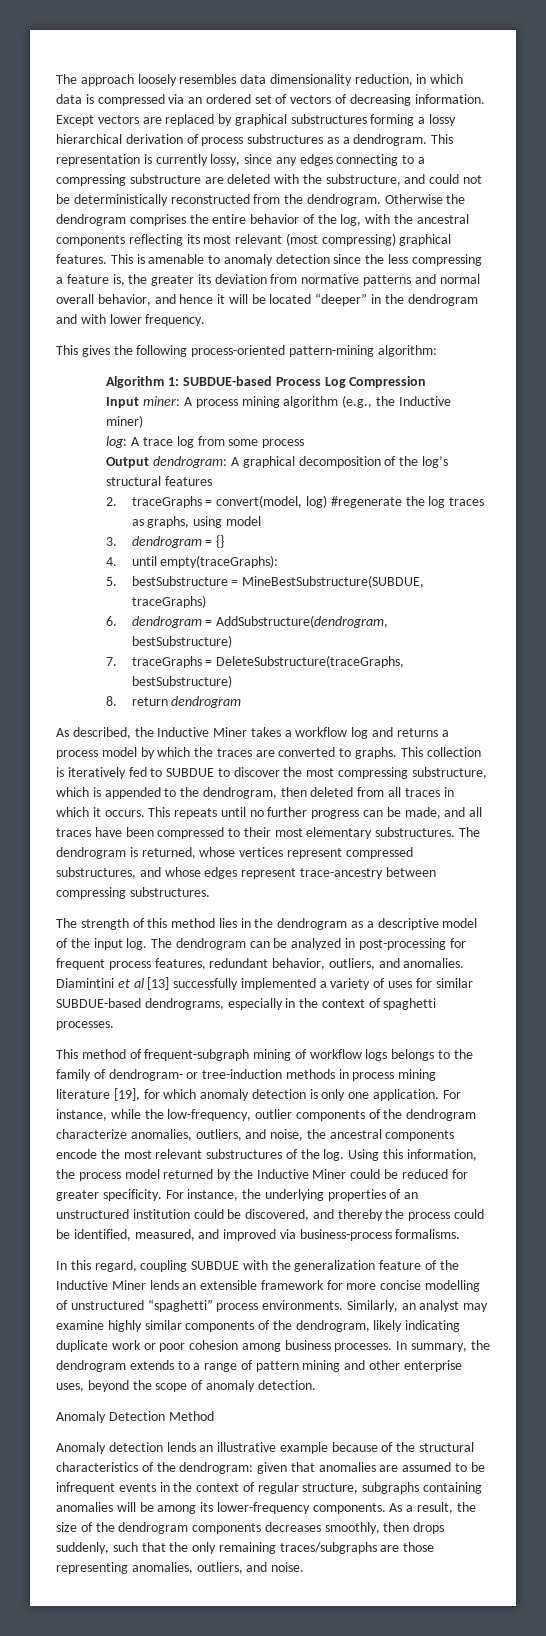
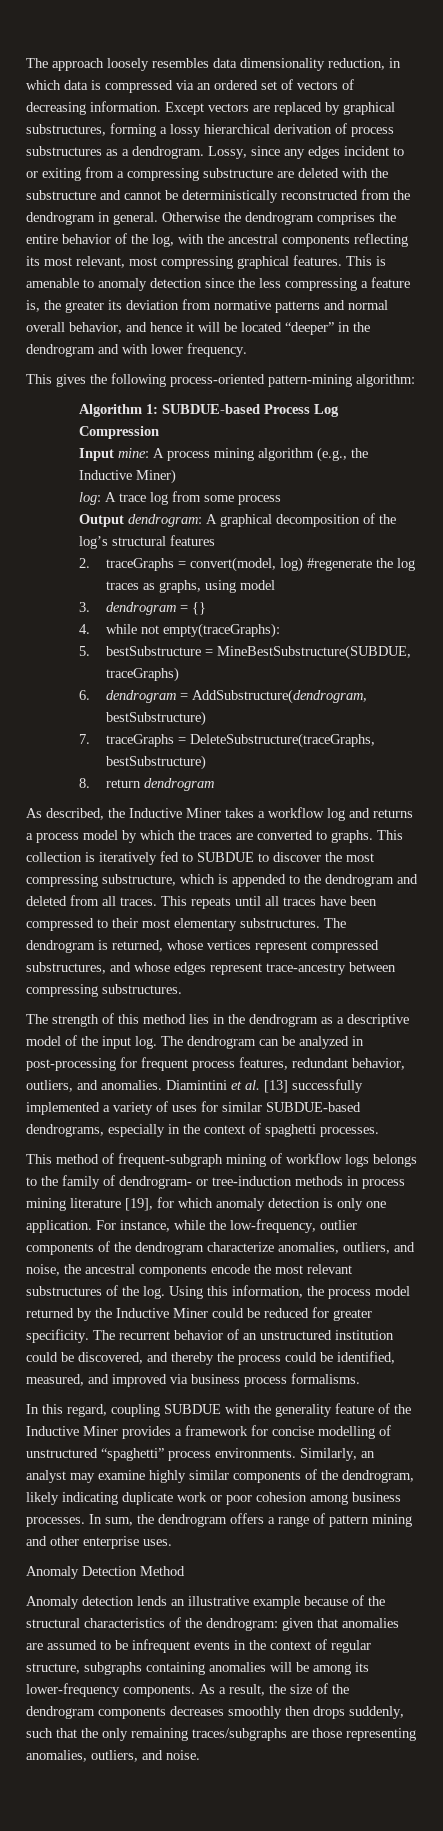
[290,114,367,124] substructures -> [26,124,106,136] substructures,
[431,134,454,144] [56,154,415,166] This representation is currently lossy, since any edges connecting to -> [208,146,404,159] [26,167,114,181] Lossy, since any edges incident to or exiting from
[325,174,483,186] substructure, and could not -> [26,190,161,200] substructure and cannot
[306,194,381,206] dendrogram. -> [26,212,158,225] dendrogram in general.
[235,233,396,246] relevant (most compressing) -> [76,256,233,269] relevant, most compressing
[143,396,181,406] miner: -> [118,448,150,458] mine:
[106,415,144,428] miner) -> [136,469,177,484] Miner)
[131,556,157,566] until -> [105,624,159,634] while not
[202,787,307,799] dendrogram, then -> [325,874,418,887] dendrogram and
[404,787,454,797] [56,807,466,819] traces in which it occurs. This repeats until no further progress can be made, and -> [120,896,261,909] traces. This repeats until
[133,978,144,988] al -> [245,1080,260,1090] al.
[165,1189,386,1201] For instance, the underlying properties -> [93,1330,223,1340] The recurrent behavior
[299,1229,392,1241] business-process -> [191,1374,287,1387] business process
[294,1260,376,1272] generalization -> [275,1404,332,1417] generality
[149,1280,258,1290] lends an extensible -> [122,1426,182,1439] provides a
[346,1283,377,1290] more -> (268, 1430) none
[411,1340,490,1352] [56,1360,190,1372] summary, the dendrogram extends to -> [105,1513,264,1527] sum, the dendrogram offers
[56,1380,316,1392] uses, beyond the scope of anomaly detection. -> [143,1539,172,1546] uses.
[324,1522,380,1534] smoothly, -> [228,1706,282,1719] smoothly

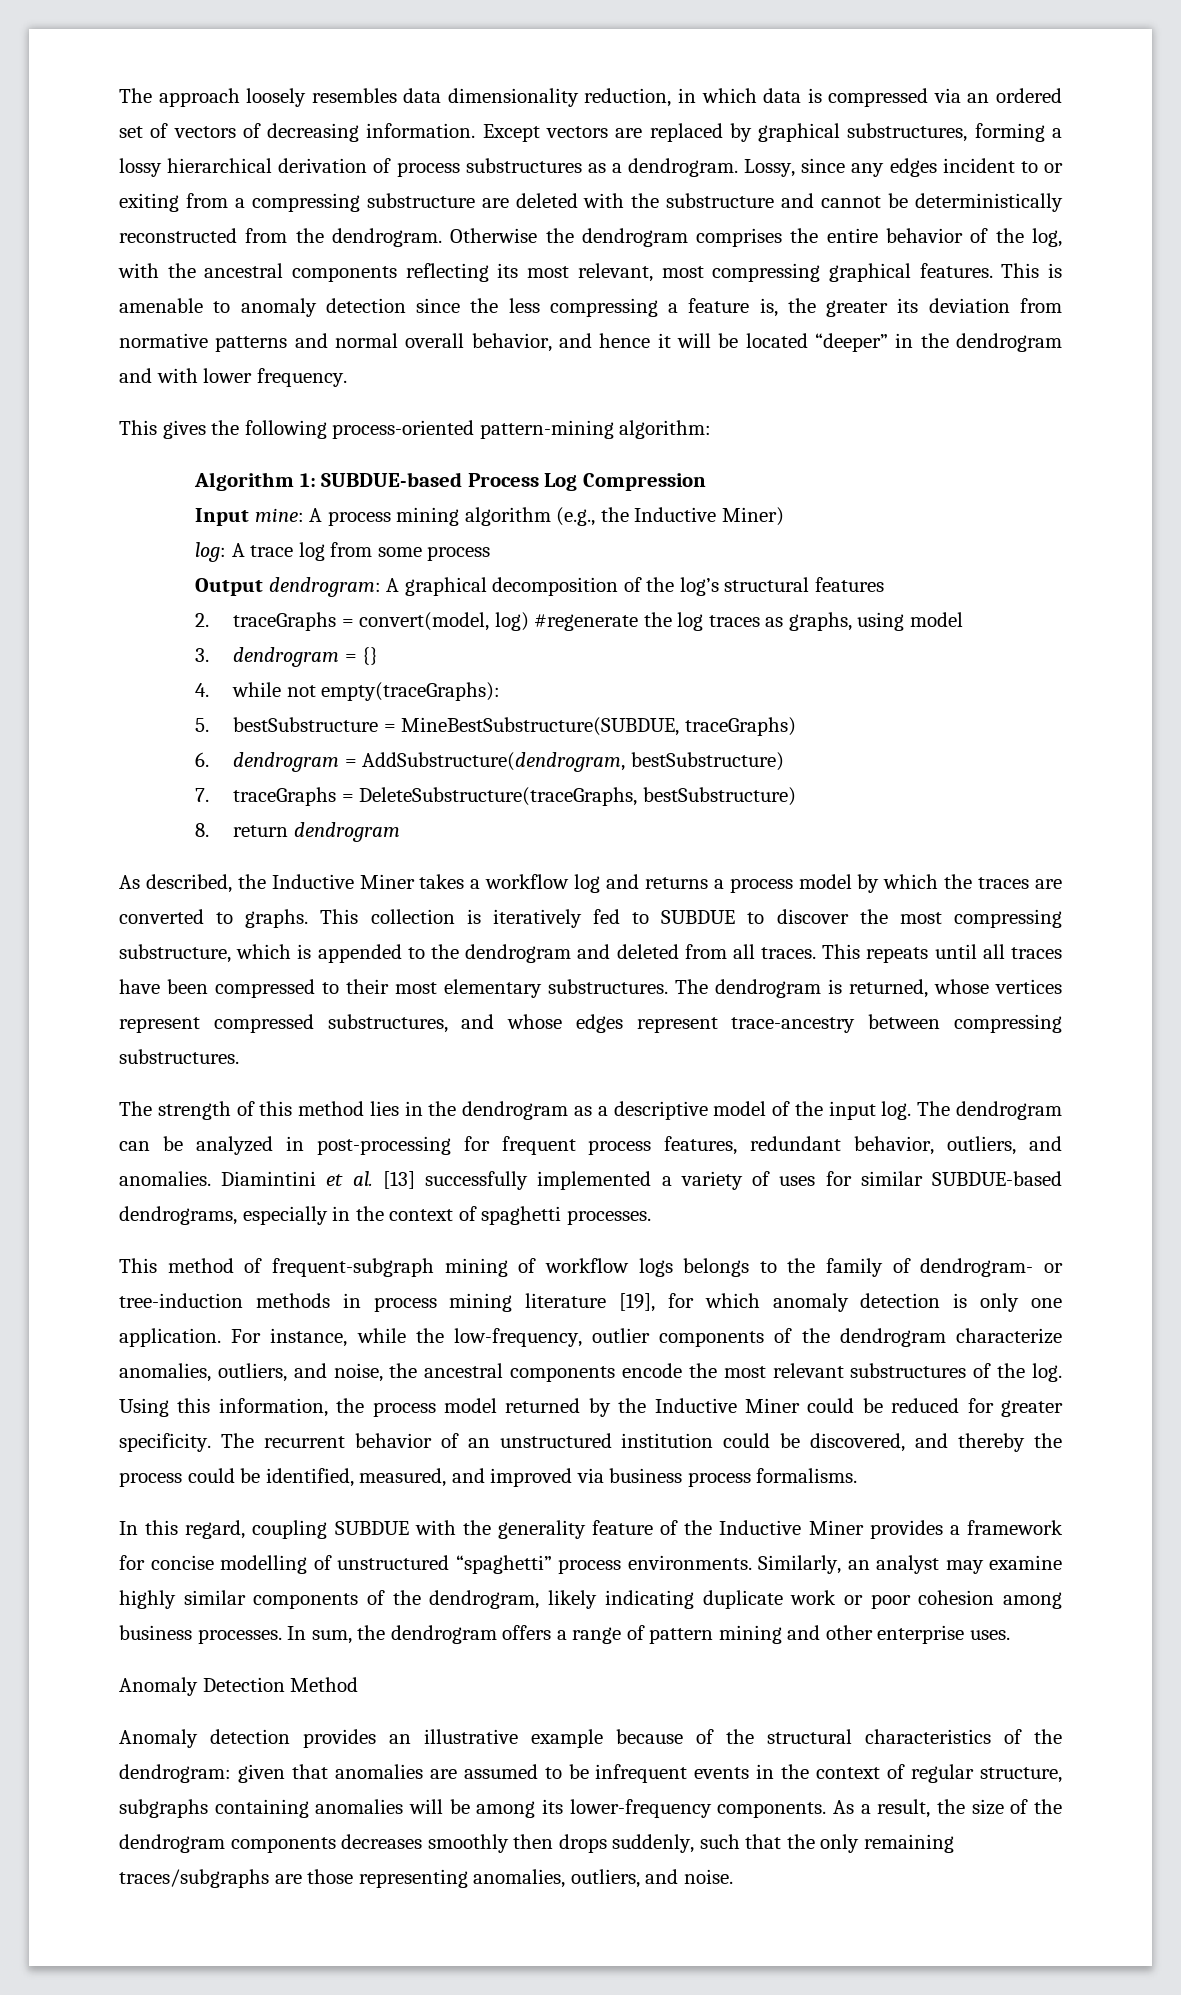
[26,212,158,225] dendrogram in general. -> [331,228,442,247] dendrogram.
[137,1596,167,1606] lends -> [303,1729,376,1748] provides

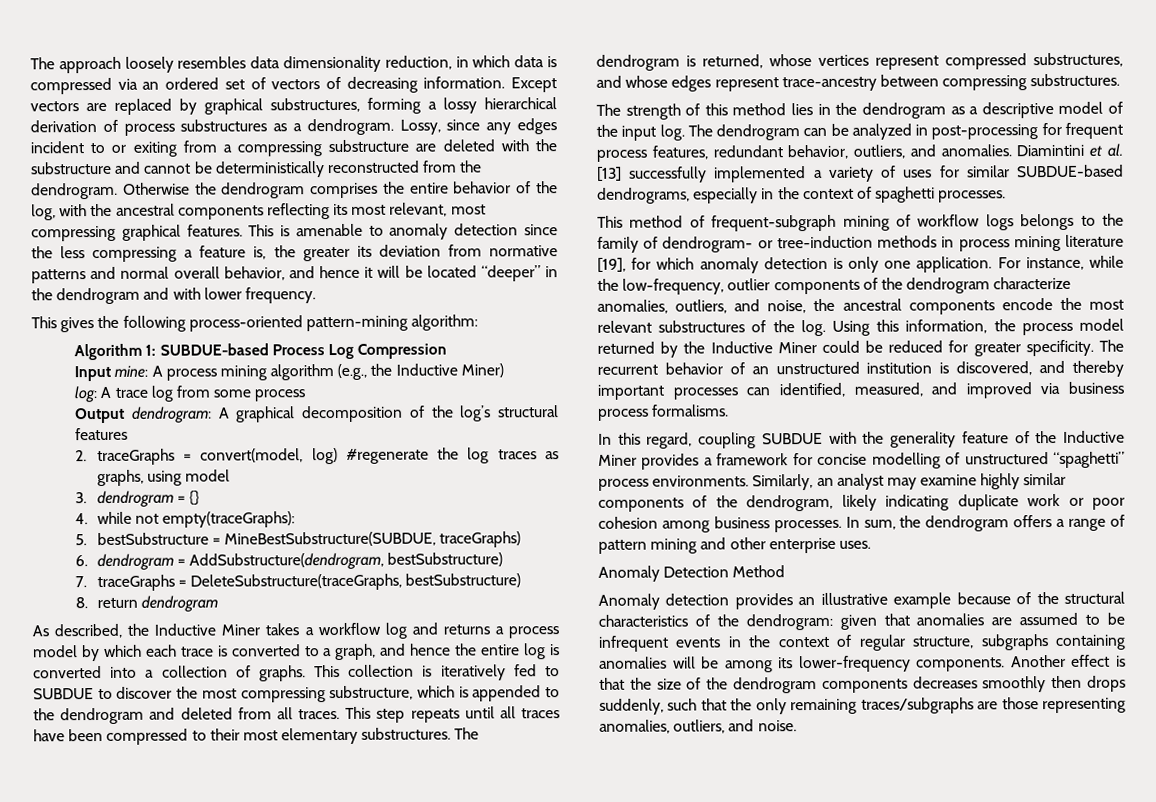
[944,874,1063,889] [119,909,234,924] the traces are converted to -> [145,643,560,661] [33,665,251,679] each trace is converted to a graph, and hence the entire log is converted into a collection of
(861, 951) none -> [376,708,406,723] step
[723,1433,801,1448] could be -> [939,362,950,374] is
[1034,1433,1062,1448] [119,1468,261,1487] the process could be -> [597,384,771,400] important processes can
[833,1799,931,1818] As a result, -> [1010,654,1126,668] [599,677,625,690] Another effect is that

